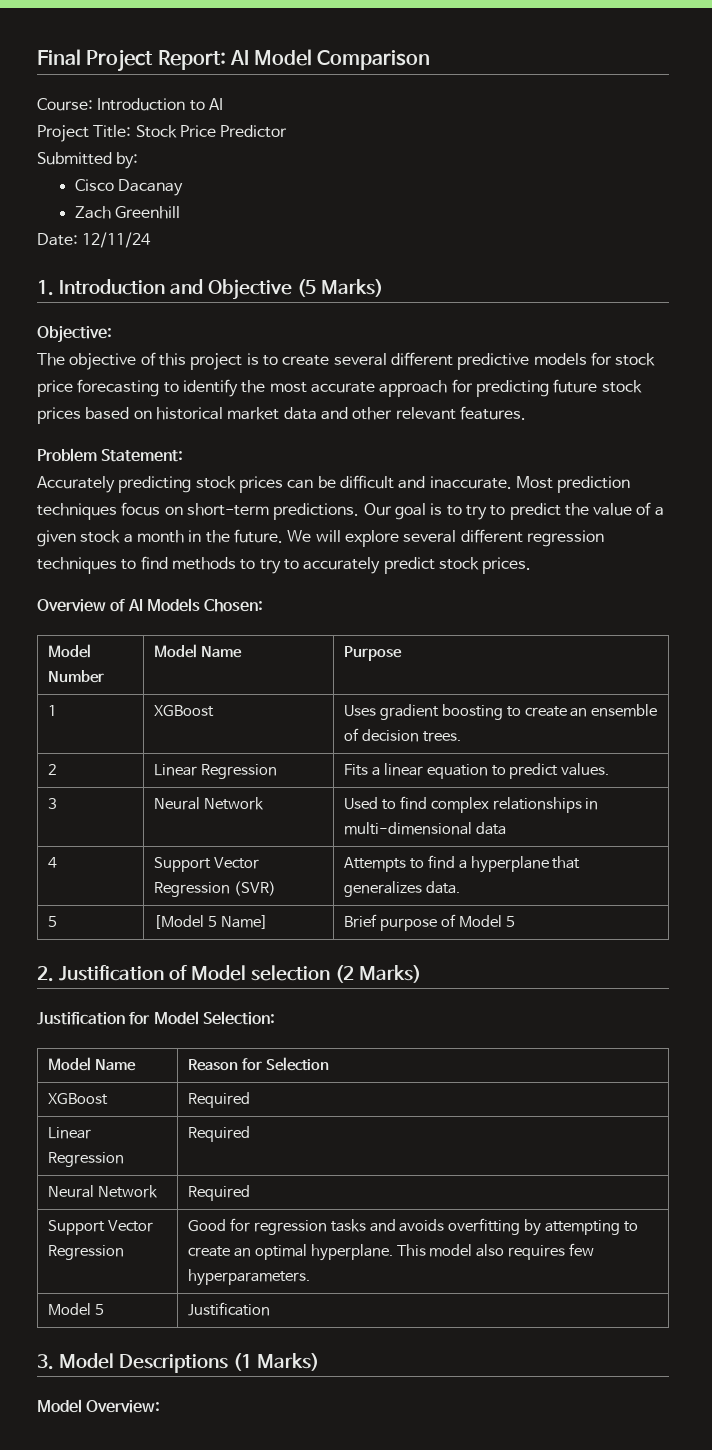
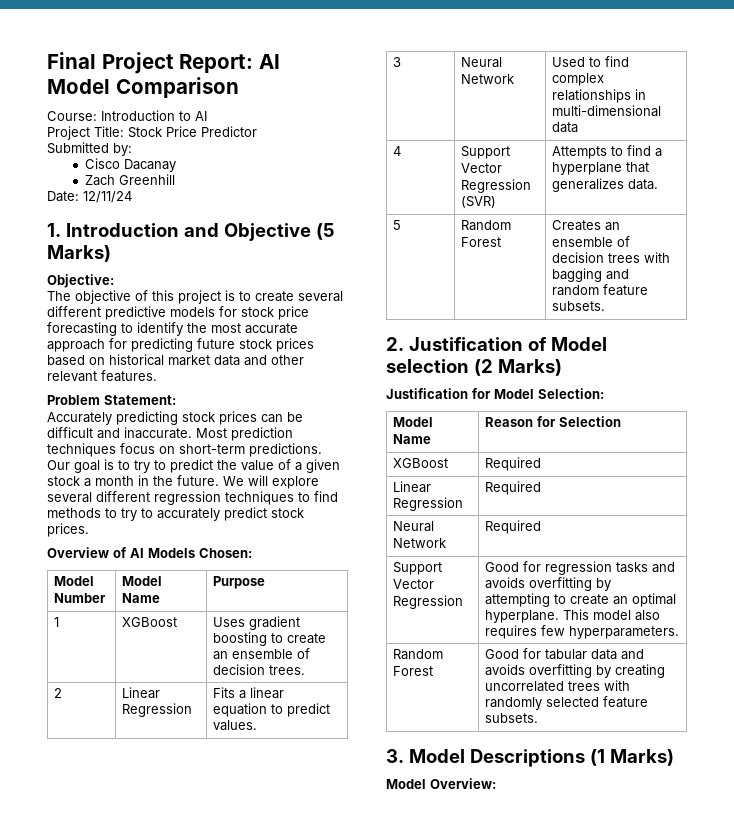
[153,915,268,929] [343,914,515,931] [Model 5 Name] | Brief purpose of Model 5 -> [461,220,512,231] [461,237,502,247] [552,220,621,231] [552,236,631,247] [552,252,671,263] [552,268,630,282] [552,284,649,296] [552,301,606,311] Random Forest | Creates an ensemble of decision trees with bagging and random feature subsets.
[47,1303,104,1315] [187,1302,270,1316] Model 5 | Justification -> [393,649,444,660] [393,666,434,676] [485,648,645,660] [485,664,666,678] [485,680,631,692] [485,696,649,710] [485,713,539,723] Random Forest | Good for tabular data and avoids overfitting by creating uncorrelated trees with randomly selected feature subsets.

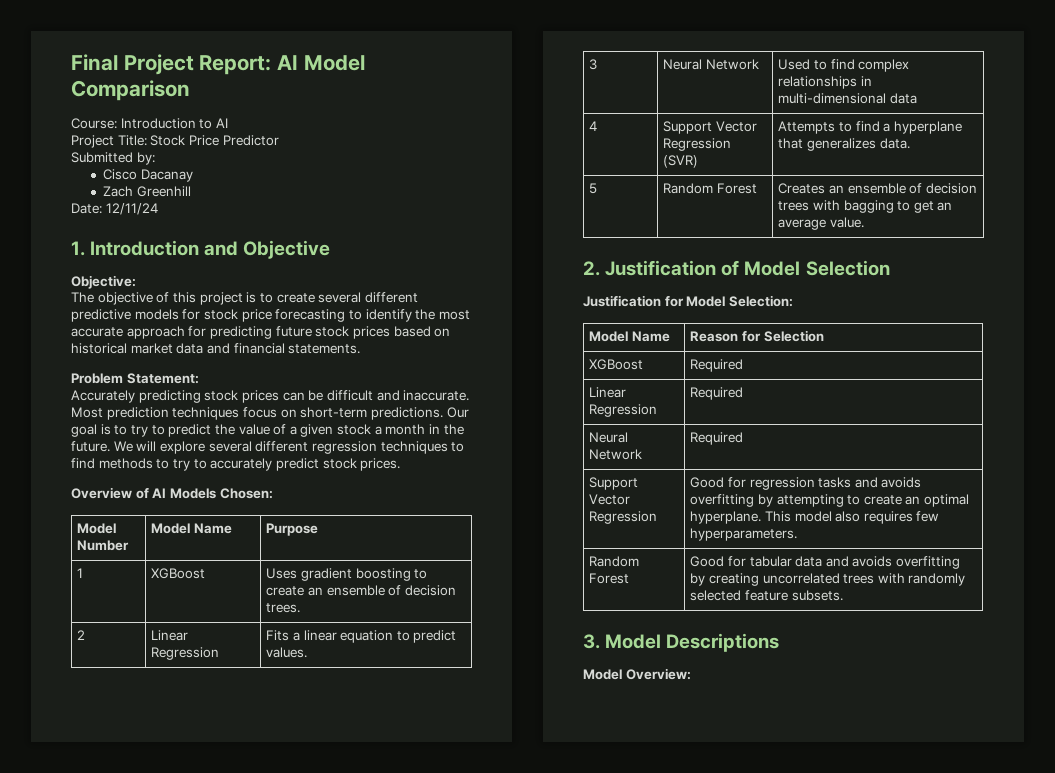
[315,223,335,240] [47,245,111,262] (5 Marks) -> (331, 249) none
[271,355,304,365] [47,370,157,382] other relevant features. -> [233,343,361,354] financial statements.
[606,269,630,280] [552,284,649,296] [552,301,606,311] and random feature subsets. -> [897,201,953,213] [778,217,864,230] to get an average value.
[386,359,562,376] selection (2 Marks) -> [805,260,890,276] Selection
[589,749,674,766] (1 Marks) -> (780, 642) none

